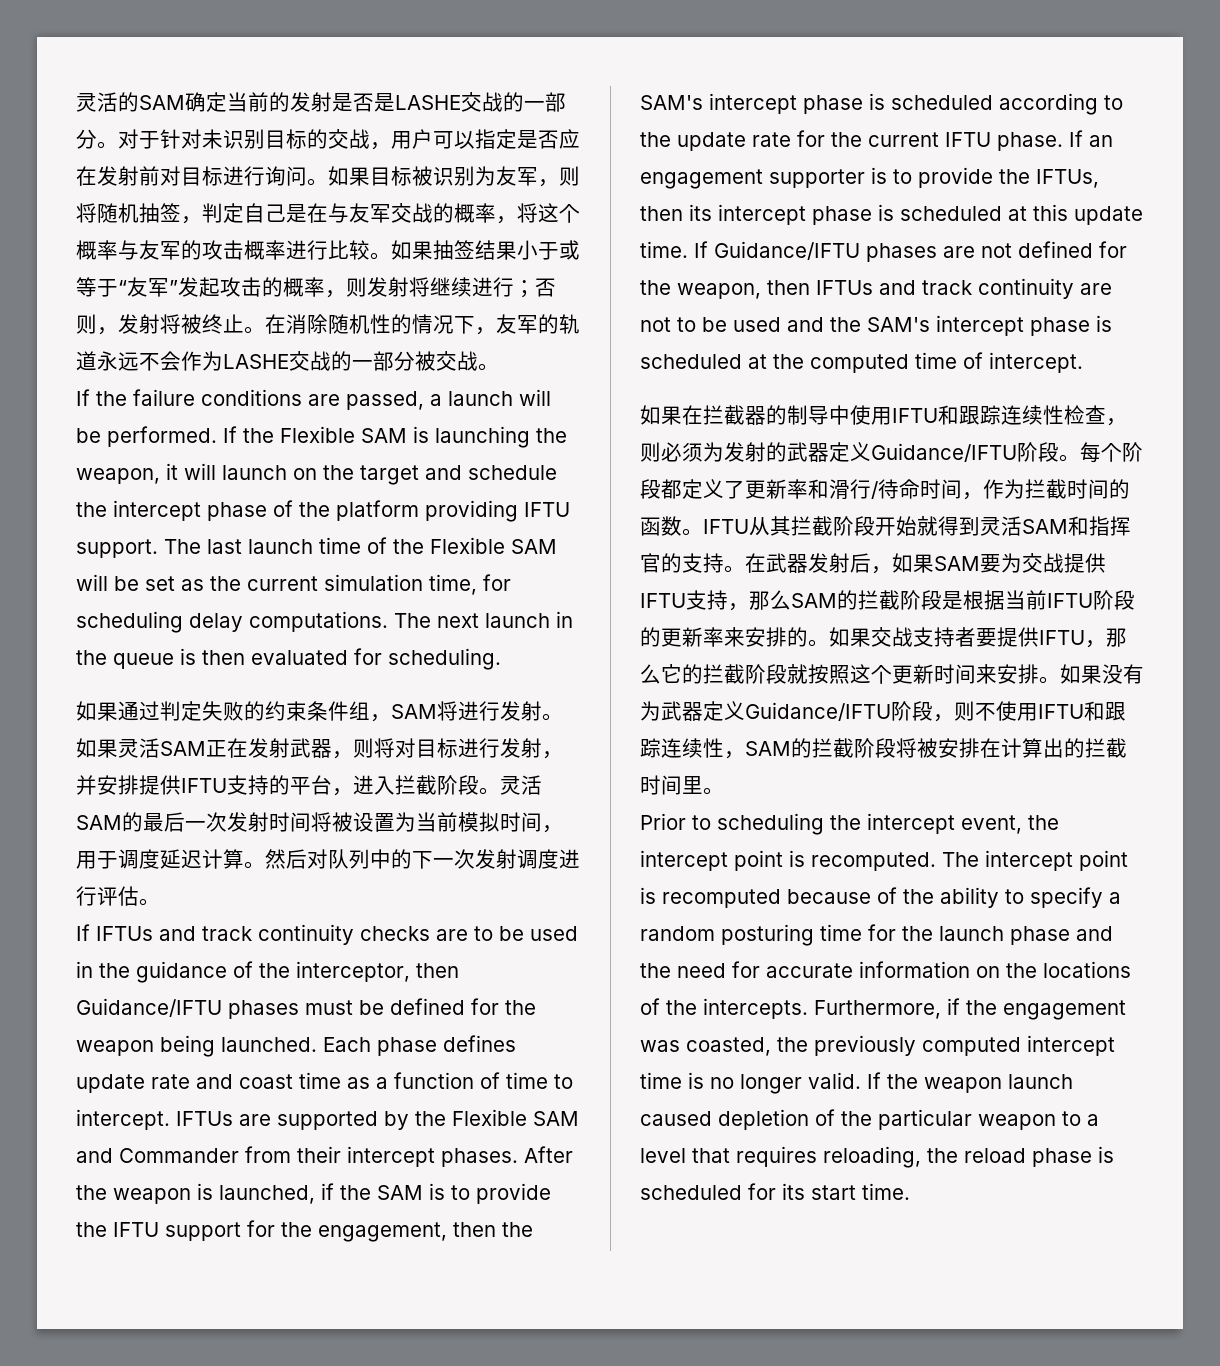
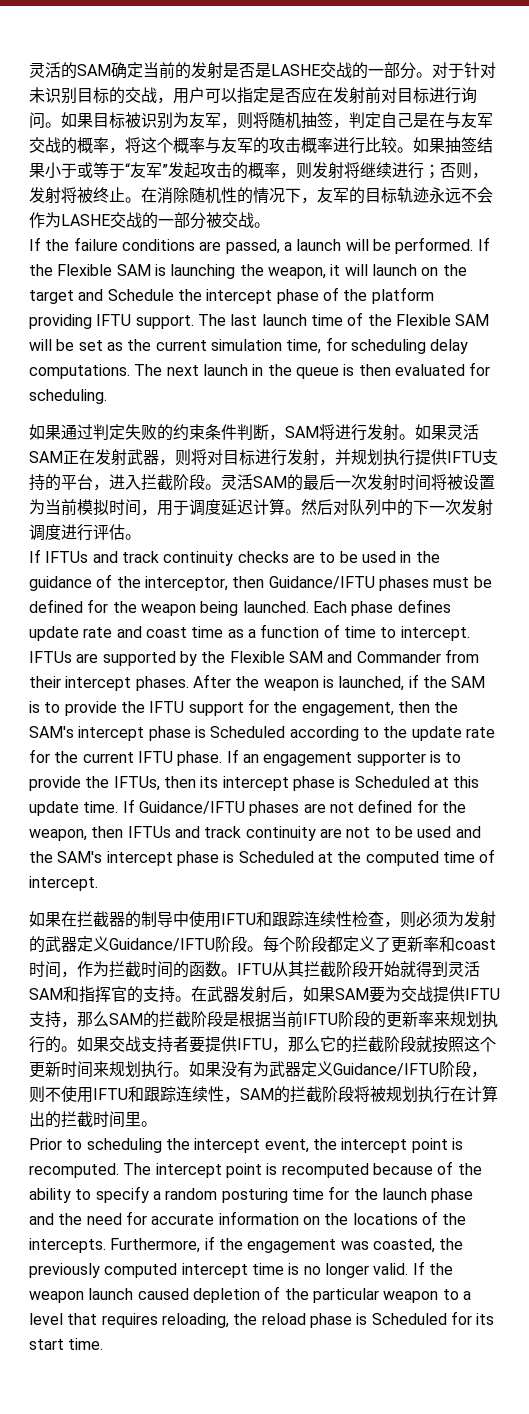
[559,314,580,334] [76,351,97,371] 轨道 -> [365,187,429,204] 目标轨迹
[468,465,557,480] schedule -> [107,289,174,301] Schedule
[349,701,370,720] 组 -> [237,424,269,440] 判断
[97,775,139,795] 安排 -> [351,449,415,466] 规划执行
[891,95,993,110] scheduled -> [210,726,286,738] Scheduled
[900,206,1002,221] scheduled -> [354,776,430,788] Scheduled
[640,354,742,369] scheduled -> [238,851,314,863] Scheduled
[829,479,920,499] 滑行/待命 -> [455,939,496,950] coast
[745,627,787,647] 安排 -> [450,1011,498,1028] [29,1036,45,1053] 规划执行
[997,664,1039,684] 安排 -> [109,1061,173,1078] 规划执行
[938,738,980,758] 安排 -> [386,1086,450,1103] 规划执行
[640,1185,742,1200] scheduled -> [371,1313,447,1325] Scheduled

